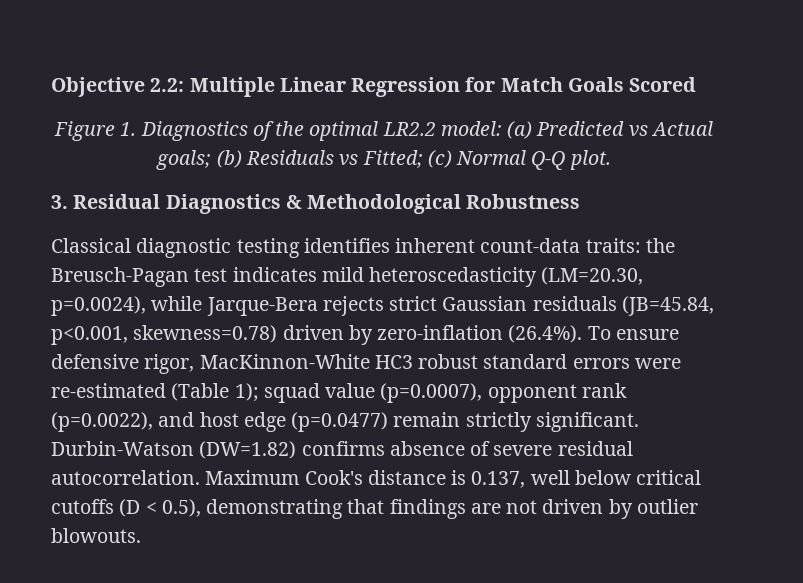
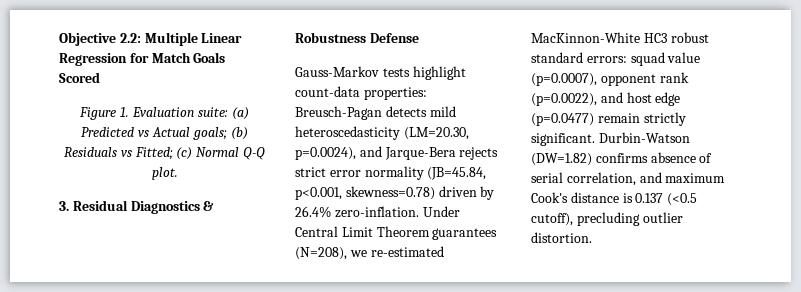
[140,121,502,141] Diagnostics of the optimal LR2.2 model: -> [132,107,228,117] Evaluation suite:
[307,194,462,214] Methodological -> (215, 206) none
[51,238,675,258] [51,267,317,287] // Classical diagnostic testing identifies inherent count-data traits: the Breusch-Pagan test indicates -> [369,33,419,43] [295,66,466,80] [295,86,427,100] [295,106,427,120] Defense // Gauss-Markov tests highlight count-data properties: Breusch-Pagan detects
[151,296,203,311] while -> [359,146,382,157] and
[442,296,617,311] Gaussian residuals -> [329,166,424,180] error normality
[377,325,679,343] [51,354,681,374] [51,383,259,402] zero-inflation (26.4%). To ensure defensive rigor, MacKinnon-White HC3 robust standard errors were re-estimated (Table 1); -> [295,206,460,218] [295,226,498,240] [295,246,444,260] [531,32,709,43] [531,52,627,63] 26.4% zero-inflation. Under Central Limit Theorem guarantees (N=208), we re-estimated MacKinnon-White HC3 robust standard errors:
[493,441,633,456] [51,470,702,488] [51,499,698,519] [51,528,141,543] severe residual autocorrelation. Maximum Cook's distance is 0.137, well below critical cutoffs (D < 0.5), demonstrating that findings are not driven by outlier blowouts. -> [531,172,726,186] [531,192,698,206] [531,212,683,226] [531,232,592,243] serial correlation, and maximum Cook's distance is 0.137 (<0.5 cutoff), precluding outlier distortion.

